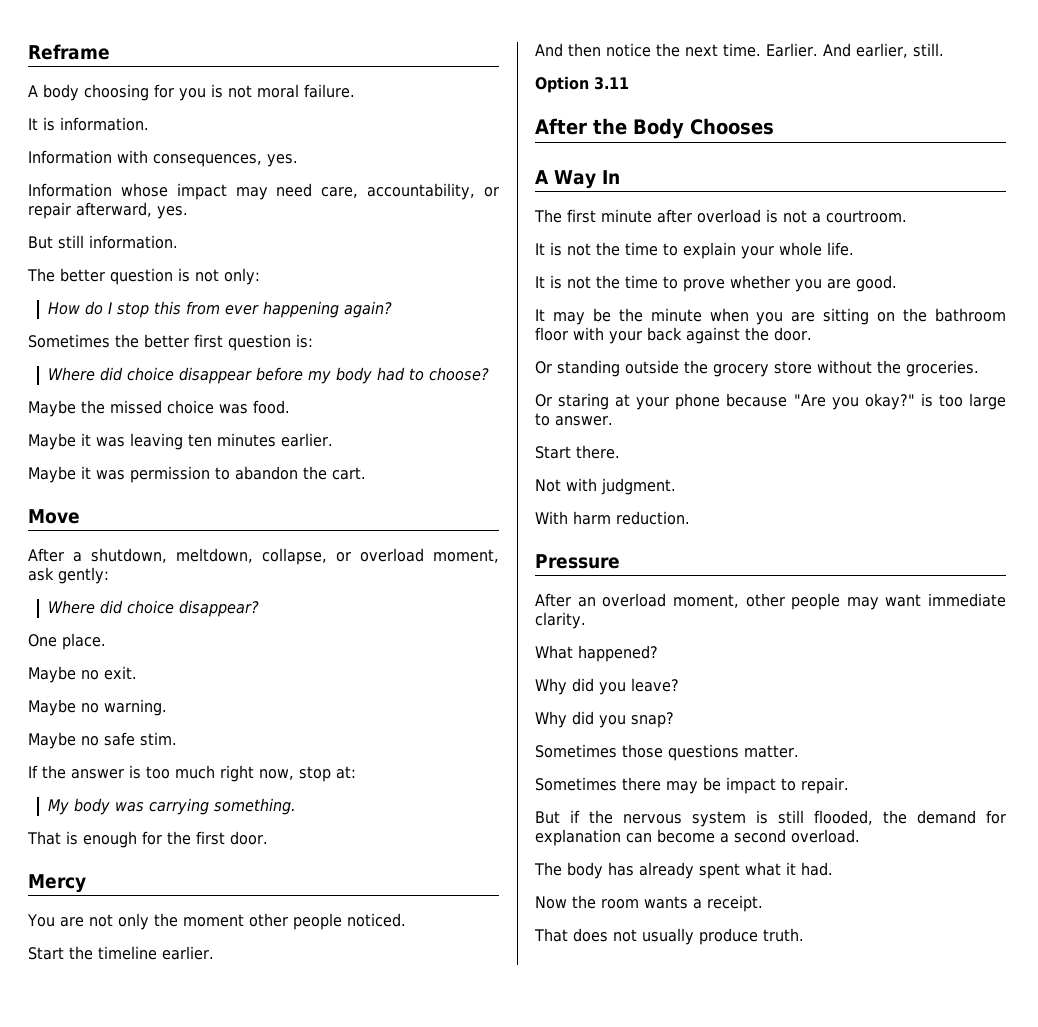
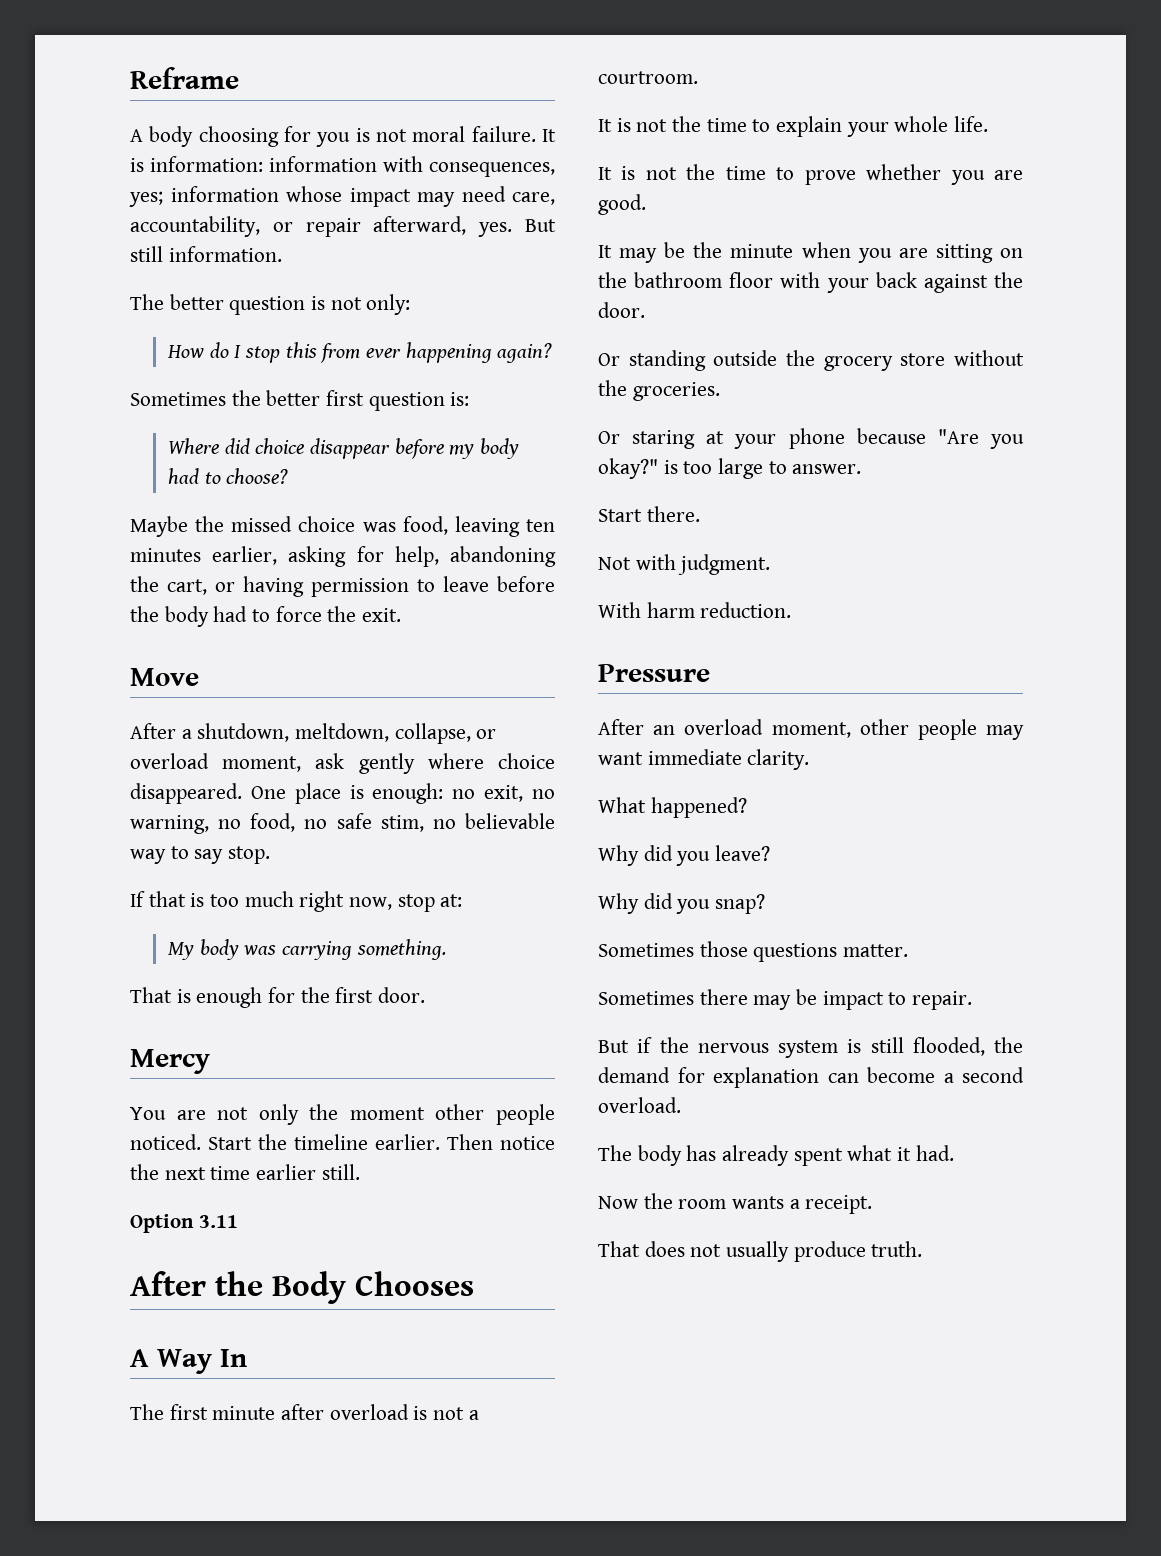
[28,117,149,131] [28,150,298,167] [28,183,112,197] // It is information. // Information with consequences, yes. // Information -> [542,129,556,142] [130,156,555,177] [129,186,279,207] It is information: information with consequences, yes; information
(188, 212) // -> (513, 229) none
[253,400,290,414] [28,433,333,450] [28,466,366,483] food. // Maybe it was leaving ten minutes earlier. // Maybe it was permission to abandon the cart. -> [402,516,555,537] [130,546,556,567] [130,576,555,597] [130,606,402,627] food, leaving ten minutes earlier, asking for help, abandoning the cart, or having permission to leave before the body had to force the exit.
[58,567,109,584] [48,600,260,617] [28,633,106,650] [28,666,137,683] [28,699,167,716] [28,732,177,749] gently: // Where did choice disappear? // One place. // Maybe no exit. // Maybe no warning. // Maybe no safe stim. -> [358,753,555,774] [130,783,555,804] [130,813,555,834] [130,846,271,864] gently where choice disappeared. One place is enough: no exit, no warning, no food, no safe stim, no believable way to say stop.
[42,765,124,779] the answer -> [148,891,186,907] that
(406, 920) // -> (201, 1142) none
[535,43,601,57] // And then -> [447,1134,493,1150] Then
[723,43,908,58] time. Earlier. And earlier, -> [210,1164,317,1180] time earlier

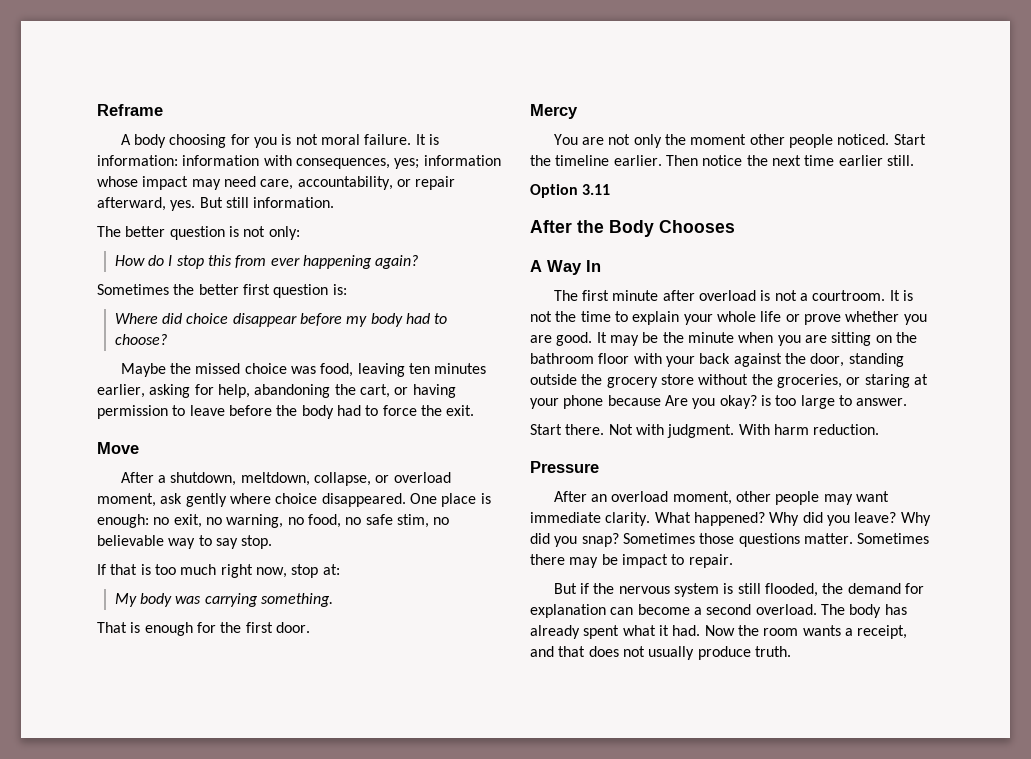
(698, 77) // -> (886, 295) none
[954,116,989,132] [598,164,795,180] life. // It is not the time to -> [760,311,800,322] life or
(646, 204) // -> (593, 339) none
[598,302,645,318] [598,353,620,366] door. // Or -> [810,353,845,367] door,
[632,382,720,401] [598,431,620,444] groceries. // Or -> [776,374,861,388] groceries, or
[937,429,1024,449] [598,458,658,479] "Are you okay?" -> [664,395,757,409] Are you okay?
(700, 514) // -> (605, 429) none
(771, 564) // -> (735, 431) none
(810, 759) // -> (651, 519) none
(747, 807) // -> (765, 519) none
(771, 853) // -> (897, 517) none
(766, 904) // -> (619, 540) none
(909, 950) // -> (853, 538) none
(681, 1105) // -> (817, 609) none
(954, 1153) // -> (701, 630) none
[805,1195,873,1214] [598,1241,640,1257] receipt. // That -> [857,625,908,639] [530,646,586,657] receipt, and that

